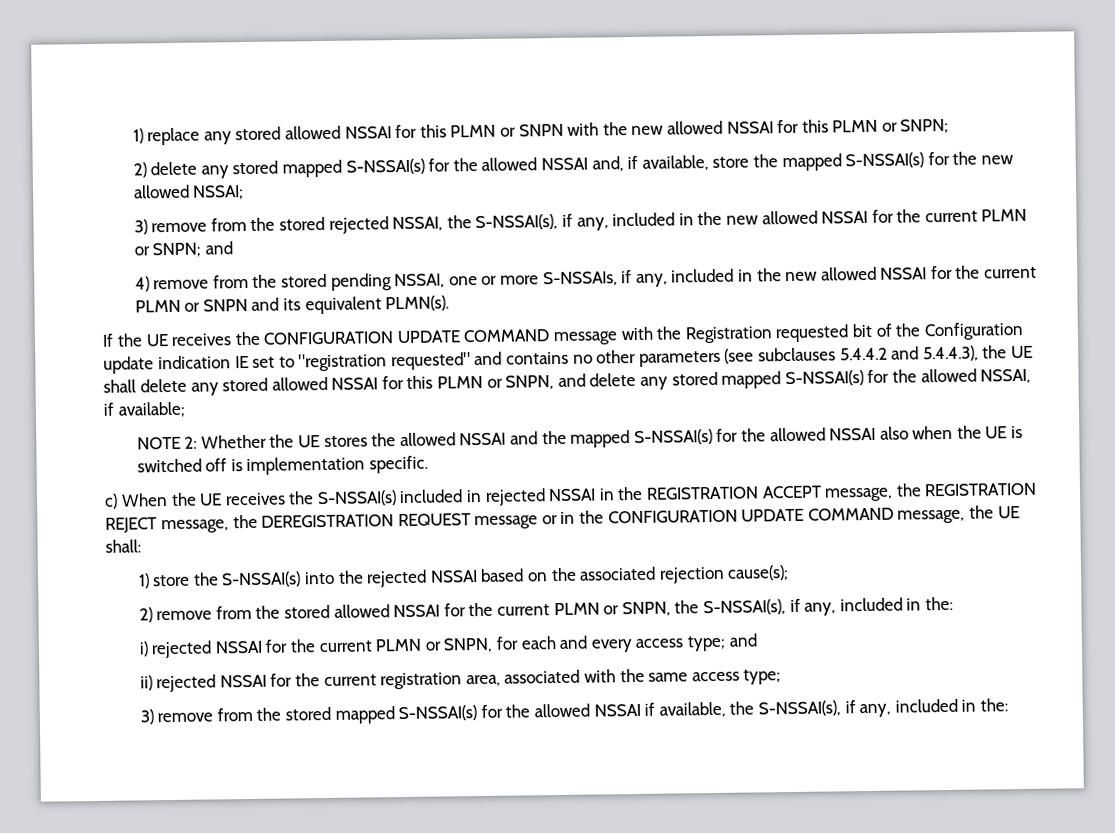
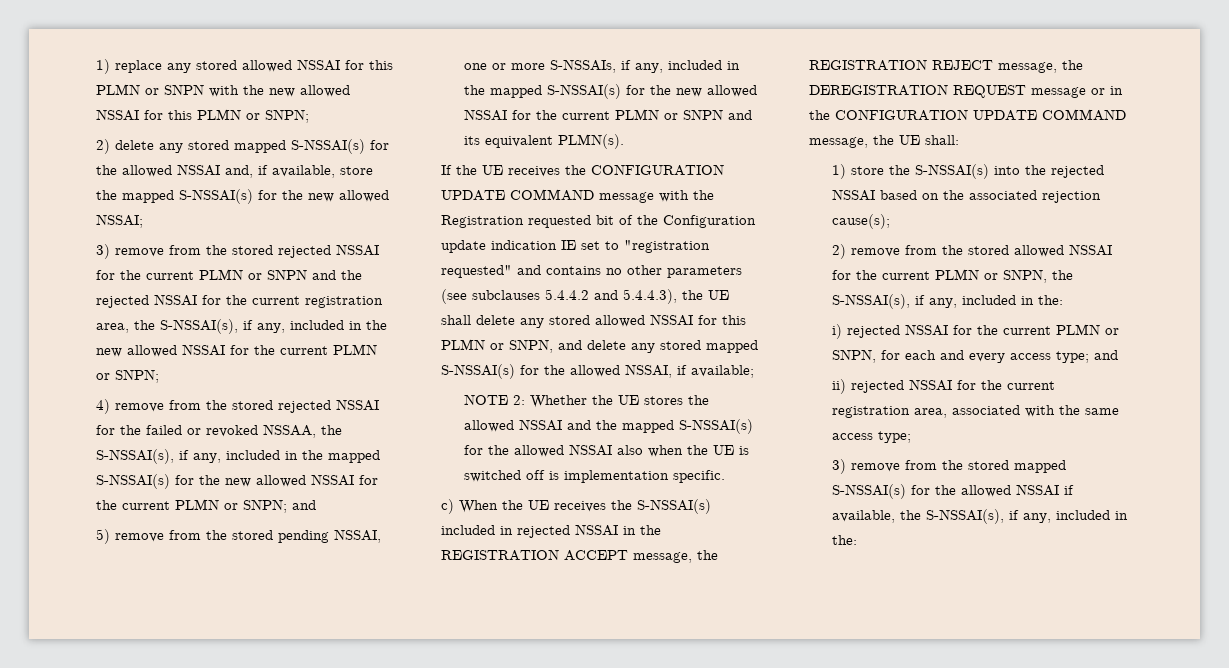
[392,216,444,232] NSSAI, -> [335,244,379,256] [95,269,362,280] [95,294,383,308] [95,323,129,333] NSSAI for the current PLMN or SNPN and the rejected NSSAI for the current registration area,
[204,241,233,255] [134,276,150,292] and // 4) -> [95,399,379,414] [95,424,342,438] [95,449,380,464] [95,474,378,489] [95,499,316,513] [95,529,110,544] // 4) remove from the stored rejected NSSAI for the failed or revoked NSSAA, the S-NSSAI(s), if any, included in the mapped S-NSSAI(s) for the new allowed NSSAI for the current PLMN or SNPN; and // 5)
(782, 275) none -> [489,84,671,99] mapped S-NSSAI(s) for the

